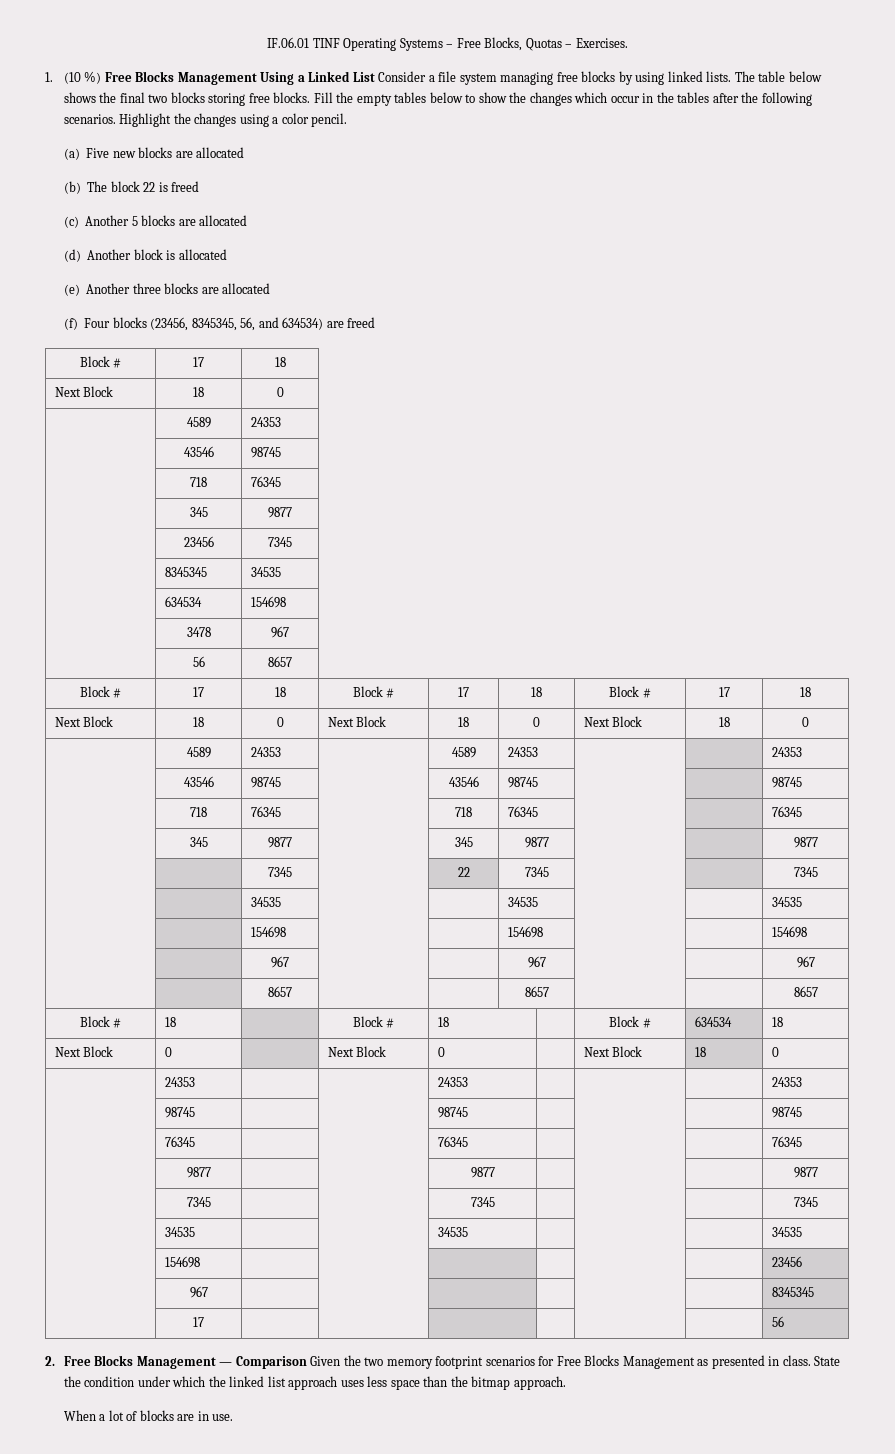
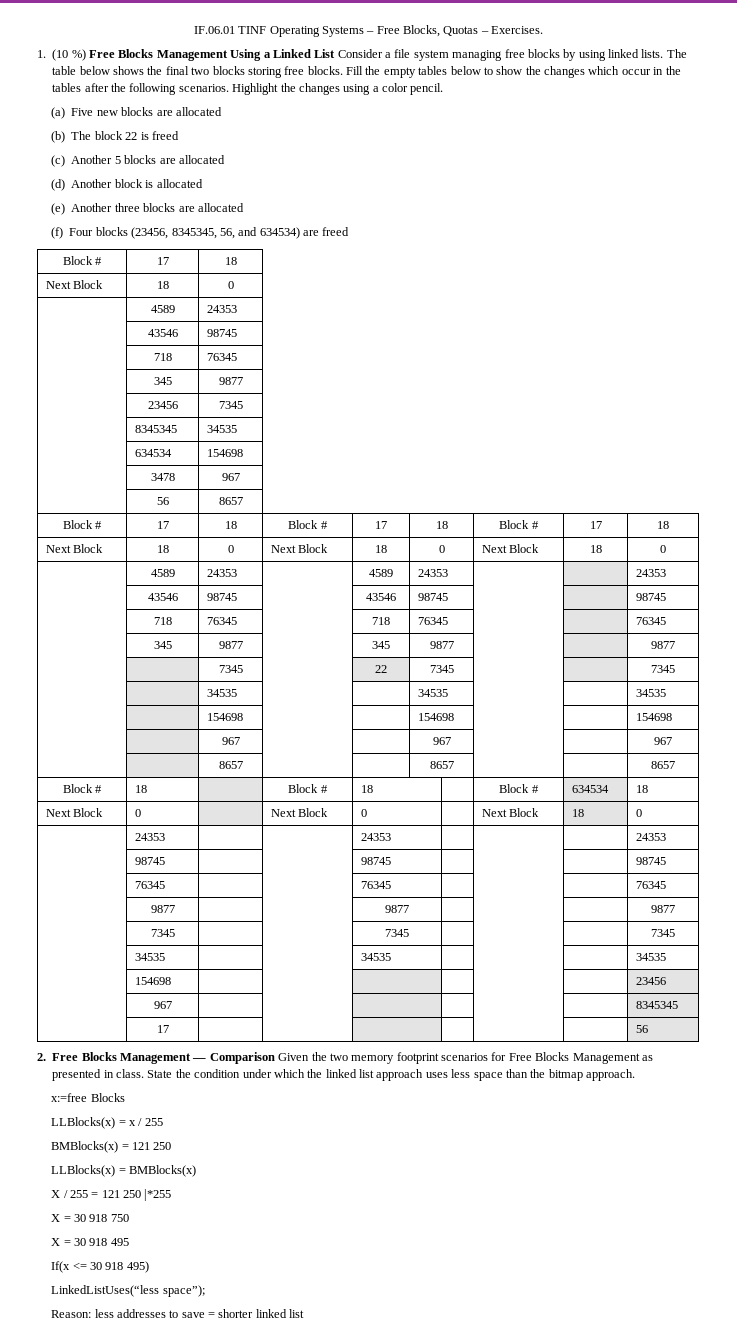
[63,1410,234,1421] When a lot of blocks are in use. -> [51,1093,125,1102] [51,1117,163,1129] [51,1141,172,1153] [51,1165,196,1177] [51,1189,172,1201] [51,1214,129,1222] [51,1238,129,1246] [51,1261,149,1273] [51,1285,205,1297] [51,1309,305,1318] x:=free Blocks // LLBlocks(x) = x / 255 // BMBlocks(x) = 121 250 // LLBlocks(x) = BMBlocks(x) // X / 255 = 121 250 |*255 // X = 30 918 750 // X = 30 918 495 // If(x <= 30 918 495) // LinkedListUses(“less space”); // Reason: less addresses to save = shorter linked list

